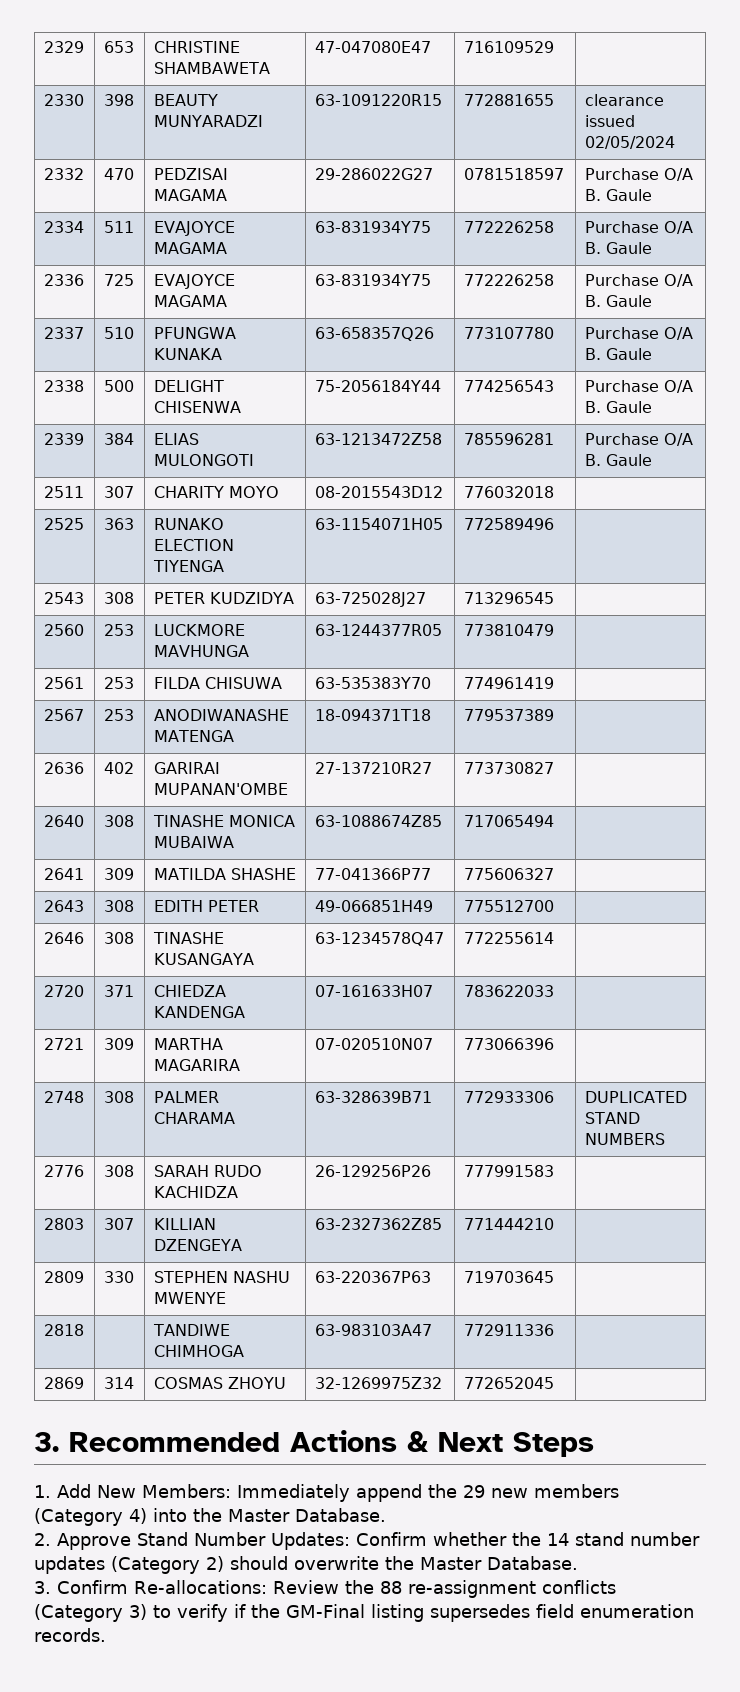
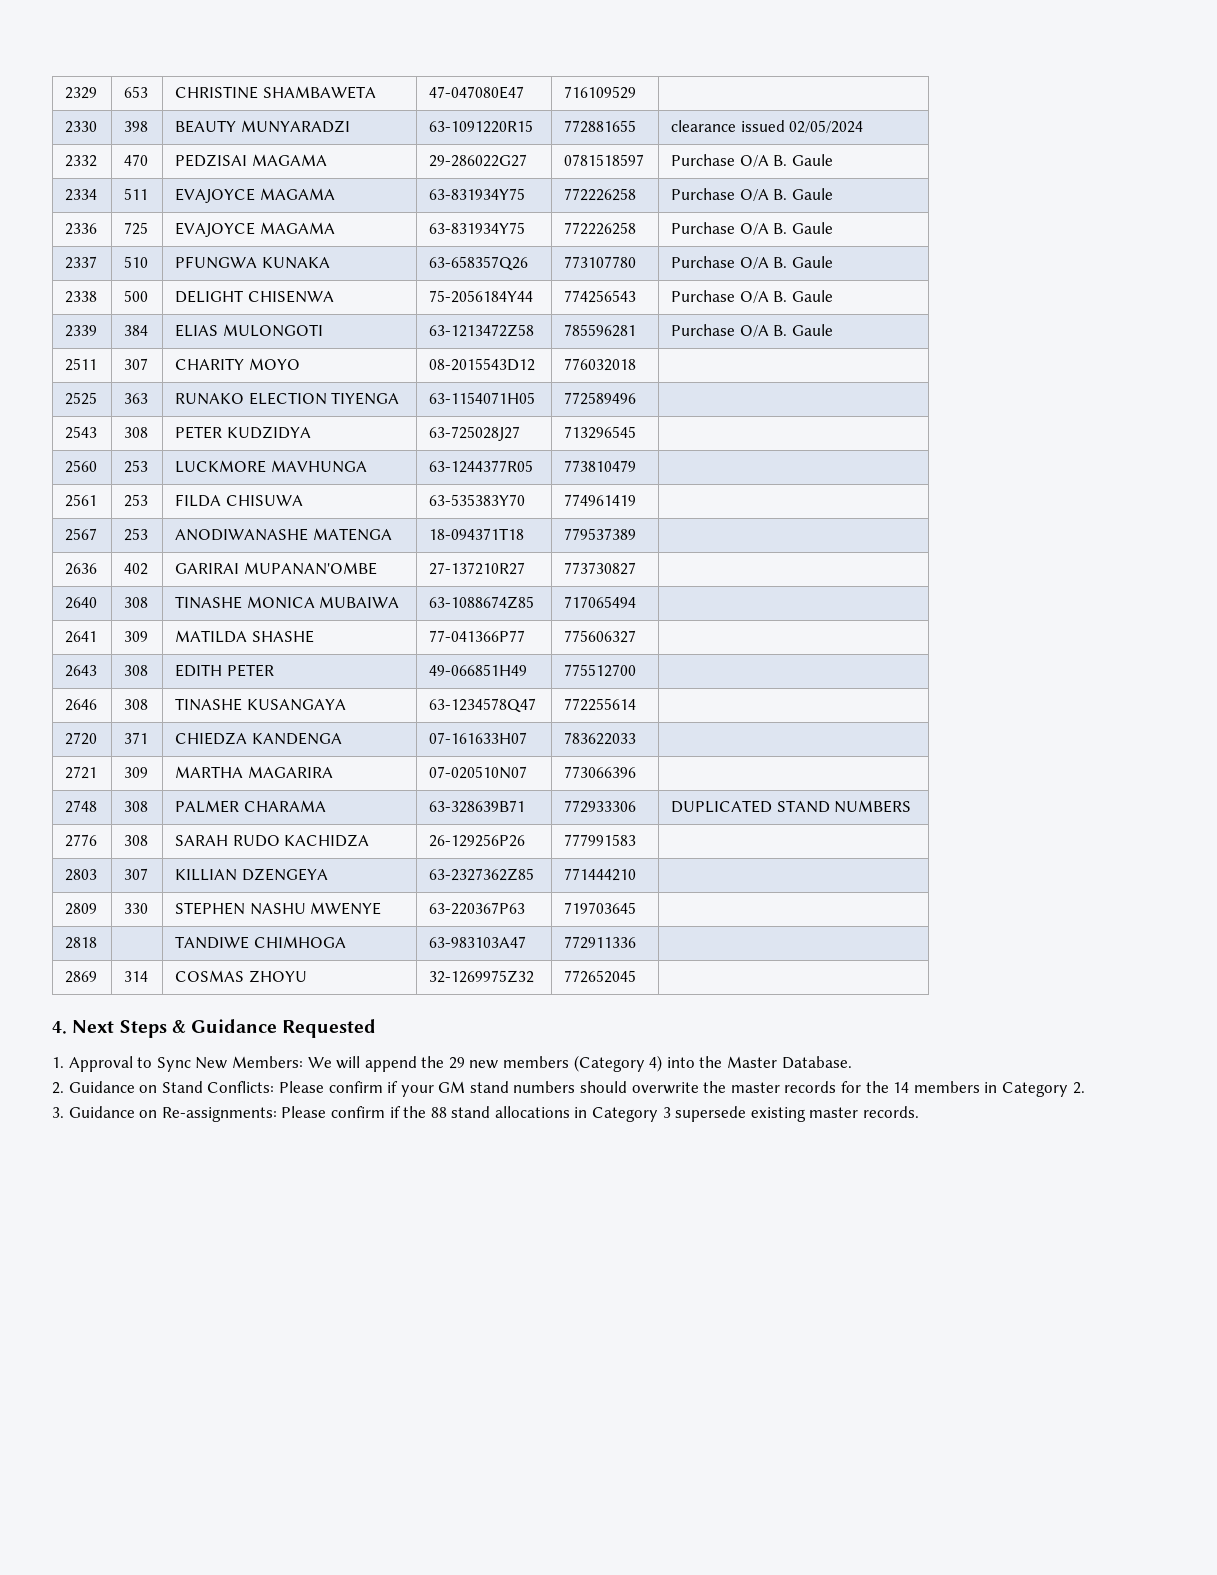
[34,1430,594,1457] [34,1484,350,1502] 3. Recommended Actions & Next Steps // 1. Add New Members: Immediately -> [52,1019,377,1038] [52,1056,361,1072] 4. Next Steps & Guidance Requested // 1. Approval to Sync New Members: We will
[57,1532,700,1550] [34,1556,578,1574] [34,1580,616,1598] [34,1604,694,1622] Approve Stand Number Updates: Confirm whether the 14 stand number updates (Category 2) should overwrite the Master Database. // 3. Confirm Re-allocations: Review the 88 re-assignment conflicts (Category 3) to verify if the GM-Final listing supersedes field enumeration -> [68,1081,1085,1097] [52,1106,859,1122] Guidance on Stand Conflicts: Please confirm if your GM stand numbers should overwrite the master records for the 14 members in Category 2. // 3. Guidance on Re-assignments: Please confirm if the 88 stand allocations in Category 3 supersede existing master

